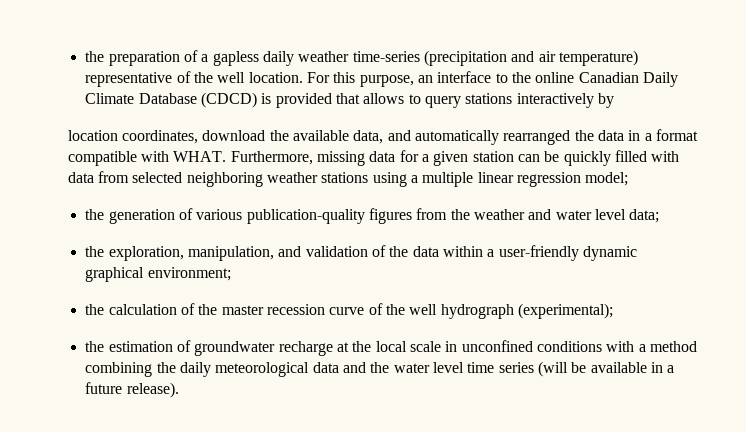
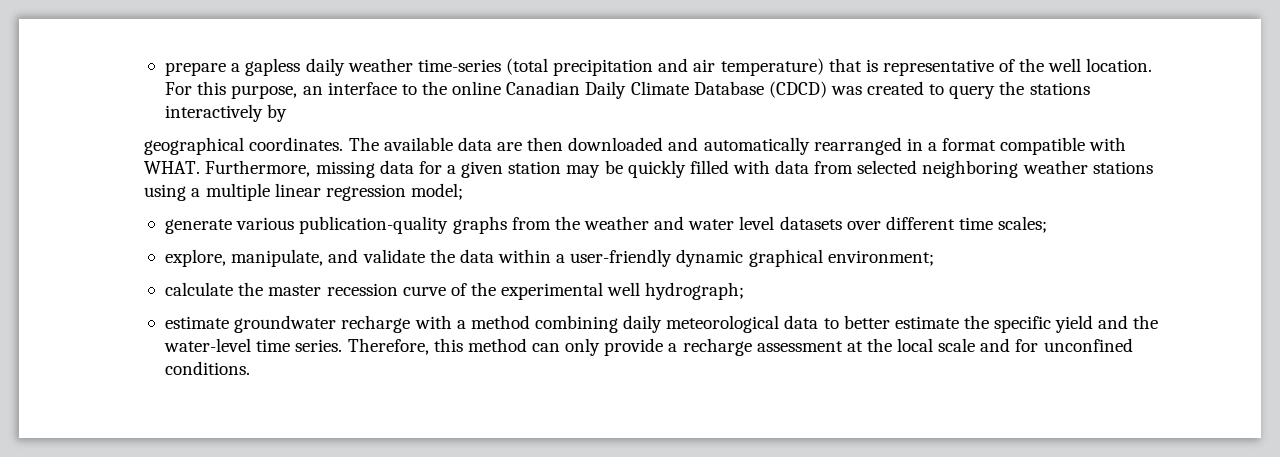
[85,50,199,66] the preparation of -> [165,62,227,76] prepare
[423,50,507,66] (precipitation -> [506,58,654,76] (total precipitation
(638, 58) none -> [828,58,878,72] that is
[261,93,405,108] is provided that allows -> [830,81,925,95] was created
(461, 102) none -> [999,81,1025,95] the
[67,130,384,144] location coordinates, download the available data, -> [144,137,664,155] geographical coordinates. The available data are then downloaded
[574,130,624,141] the data -> (902, 146) none
[517,154,540,162] can -> [566,165,601,178] may
[85,208,194,224] the generation of -> [165,219,233,234] generate
[368,208,412,224] figures -> [452,216,507,234] graphs
[629,209,660,223] [85,245,386,261] data; // the exploration, manipulation, and validation of -> [779,216,1048,233] [165,249,425,267] datasets over different time scales; // explore, manipulate, and validate
[85,303,196,315] the calculation of -> [165,282,234,296] calculate
[409,303,613,319] [85,340,697,356] [85,361,675,377] [85,382,179,398] well hydrograph (experimental); // the estimation of groundwater recharge at the local scale in unconfined conditions with a method combining the daily meteorological data and the water level time series (will be available in a future release). -> [501,282,745,300] [165,315,1159,333] [164,338,1133,356] [165,361,251,375] experimental well hydrograph; // estimate groundwater recharge with a method combining daily meteorological data to better estimate the specific yield and the water-level time series. Therefore, this method can only provide a recharge assessment at the local scale and for unconfined conditions.

